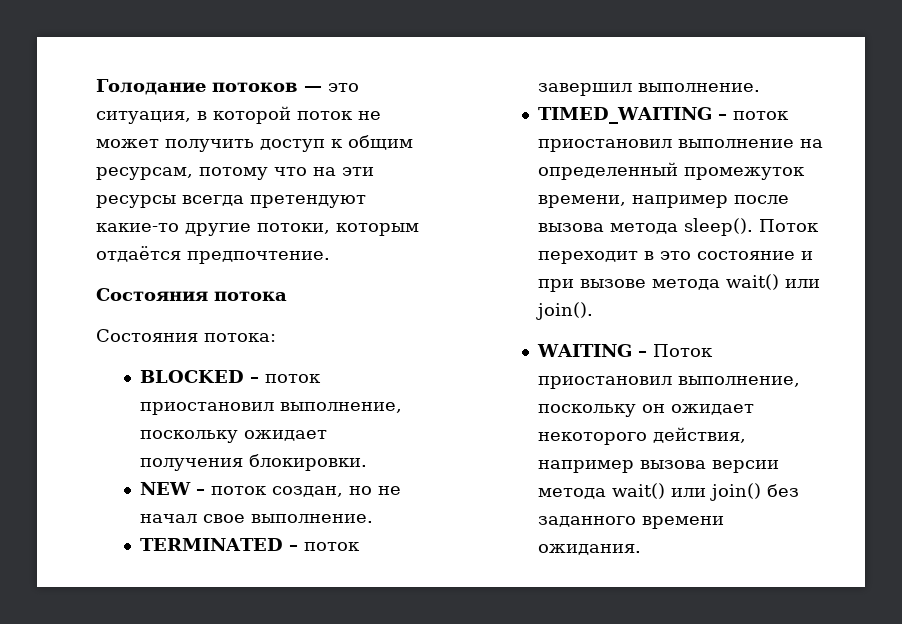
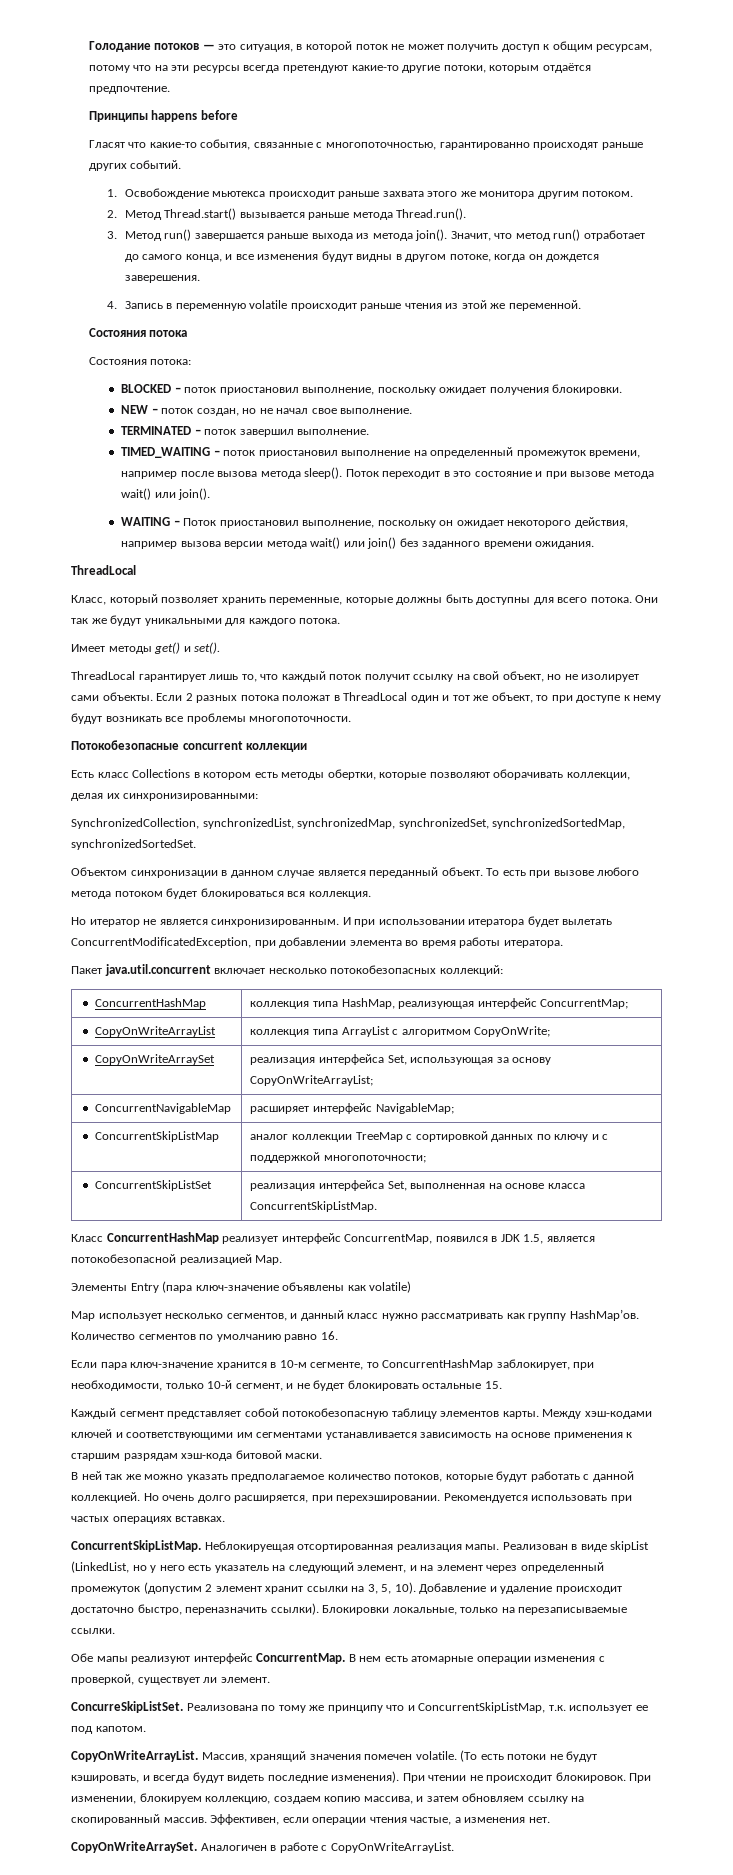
(330, 257) none -> [88,110,238,122] [88,139,643,150] [88,160,182,171] [106,188,634,199] [106,208,467,220] [106,229,645,241] [124,251,600,262] [124,275,200,283] [106,300,581,311] // Принципы happens before // Гласят что какие-то события, связанные с многопоточностью, гарантированно происходят раньше других событий. // 1. Освобождение мьютекса происходит раньше захвата этого же монитора другим потоком. // 2. Метод Thread.start() вызывается раньше метода Thread.run(). // 3. Метод run() завершается раньше выхода из метода join(). Значит, что метод run() отработает до самого конца, и все изменения будут видны в другом потоке, когда он дождется заверешения. // 4. Запись в переменную volatile происходит раньше чтения из этой же переменной.
(641, 549) none -> [71,565,136,575] [71,594,659,605] [71,615,341,626] [71,642,221,654] [71,671,640,682] [71,692,662,703] [71,713,352,724] [71,740,308,752] [71,769,630,780] [71,793,259,801] [71,818,626,829] [71,839,196,850] [71,867,640,878] [71,888,371,899] [71,916,613,927] [71,937,563,948] [71,964,503,976] [94,998,206,1009] [250,998,629,1009] [94,1026,216,1037] [250,1026,551,1037] [94,1054,215,1065] [250,1054,552,1065] [250,1075,374,1086] [94,1103,231,1114] [250,1103,454,1114] [94,1131,219,1142] [250,1131,609,1142] [250,1152,426,1163] [94,1180,212,1191] [250,1180,585,1191] [250,1201,378,1212] [71,1232,595,1244] [71,1254,283,1265] [71,1281,412,1293] [71,1309,639,1321] [71,1331,338,1342] [71,1359,595,1370] [71,1380,502,1391] [71,1408,652,1419] [71,1429,633,1440] [71,1450,323,1461] [71,1471,634,1482] [71,1492,632,1503] [71,1516,226,1524] [71,1540,650,1552] [71,1561,604,1573] [71,1582,622,1594] [71,1603,628,1615] [71,1628,115,1634] [71,1653,605,1664] [71,1674,270,1685] [71,1701,648,1713] [71,1726,146,1734] [71,1750,598,1762] [71,1771,652,1783] [71,1793,585,1804] [71,1814,550,1825] [71,1841,454,1853] // ThreadLocal // Класс, который позволяет хранить переменные, которые должны быть доступны для всего потока. Они так же будут уникальными для каждого потока. // Имеет методы get() и set(). // ThreadLocal гарантирует лишь то, что каждый поток получит ссылку на свой объект, но не изолирует сами объекты. Если 2 разных потока положат в ThreadLocal один и тот же объект, то при доступе к нему будут возникать все проблемы многопоточности. // Потокобезопасные concurrent коллекции // Есть класс Collections в котором есть методы обертки, которые позволяют оборачивать коллекции, делая их синхронизированными: // SynchronizedCollection, synchronizedList, synchronizedMap, synchronizedSet, synchronizedSortedMap, synchronizedSortedSet. // Объектом синхронизации в данном случае является переданный объект. То есть при вызове любого метода потоком будет блокироваться вся коллекция. // Но итератор не является синхронизированным. И при использовании итератора будет вылетать ConcurrentModificatedException, при добавлении элемента во время работы итератора. // Пакет java.util.concurrent включает несколько потокобезопасных коллекций: // ConcurrentHashMap | коллекция типа HashMap, реализующая интерфейс ConcurrentMap; // CopyOnWriteArrayList | коллекция типа ArrayList с алгоритмом CopyOnWrite; // CopyOnWriteArraySet | реализация интерфейса Set, использующая за основу CopyOnWriteArrayList; // ConcurrentNavigableMap | расширяет интерфейс NavigableMap; // ConcurrentSkipListMap | аналог коллекции TreeMap с сортировкой данных по ключу и с поддержкой многопоточности; // ConcurrentSkipListSet | реализация интерфейса Set, выполненная на основе класса ConcurrentSkipListMap. // Класс ConcurrentHashMap реализует интерфейс ConcurrentMap, появился в JDK 1.5, является потокобезопасной реализацией Map. // Элементы Entry (пара ключ-значение объявлены как volatile) // Map использует несколько сегментов, и данный класс нужно рассматривать как группу HashMap’ов. Количество сегментов по умолчанию равно 16. // Если пара ключ-значение хранится в 10-м сегменте, то ConcurrentHashMap заблокирует, при необходимости, только 10-й сегмент, и не будет блокировать остальные 15. // Каждый сегмент представляет собой потокобезопасную таблицу элементов карты. Между хэш-кодами ключей и соответствующими им сегментами устанавливается зависимость на основе применения к старшим разрядам хэш-кода битовой маски. // В ней так же можно указать предполагаемое количество потоков, которые будут работать с данной коллекцией. Но очень долго расширяется, при перехэшировании. Рекомендуется использовать при частых операциях вставках. // ConcurrentSkipListMap. Неблокируещая отсортированная реализация мапы. Реализован в виде skipList (LinkedList, но у него есть указатель на следующий элемент, и на элемент через определенный промежуток (допустим 2 элемент хранит ссылки на 3, 5, 10). Добавление и удаление происходит достаточно быстро, переназначить ссылки). Блокировки локальные, только на перезаписываемые ссылки. // Обе мапы реализуют интерфейс ConcurrentMap. В нем есть атомарные операции изменения с проверкой, существует ли элемент. // ConcurreSkipListSet. Реализована по тому же принципу что и ConcurrentSkipListMap, т.к. использует ее под капотом. // CopyOnWriteArrayList. Массив, хранящий значения помечен volatile. (То есть потоки не будут кэшировать, и всегда будут видеть последние изменения). При чтении не происходит блокировок. При изменении, блокируем коллекцию, создаем копию массива, и затем обновляем ссылку на скопированный массив. Эффективен, если операции чтения частые, а изменения нет. // CopyOnWriteArraySet. Аналогичен в работе с CopyOnWriteArrayList.

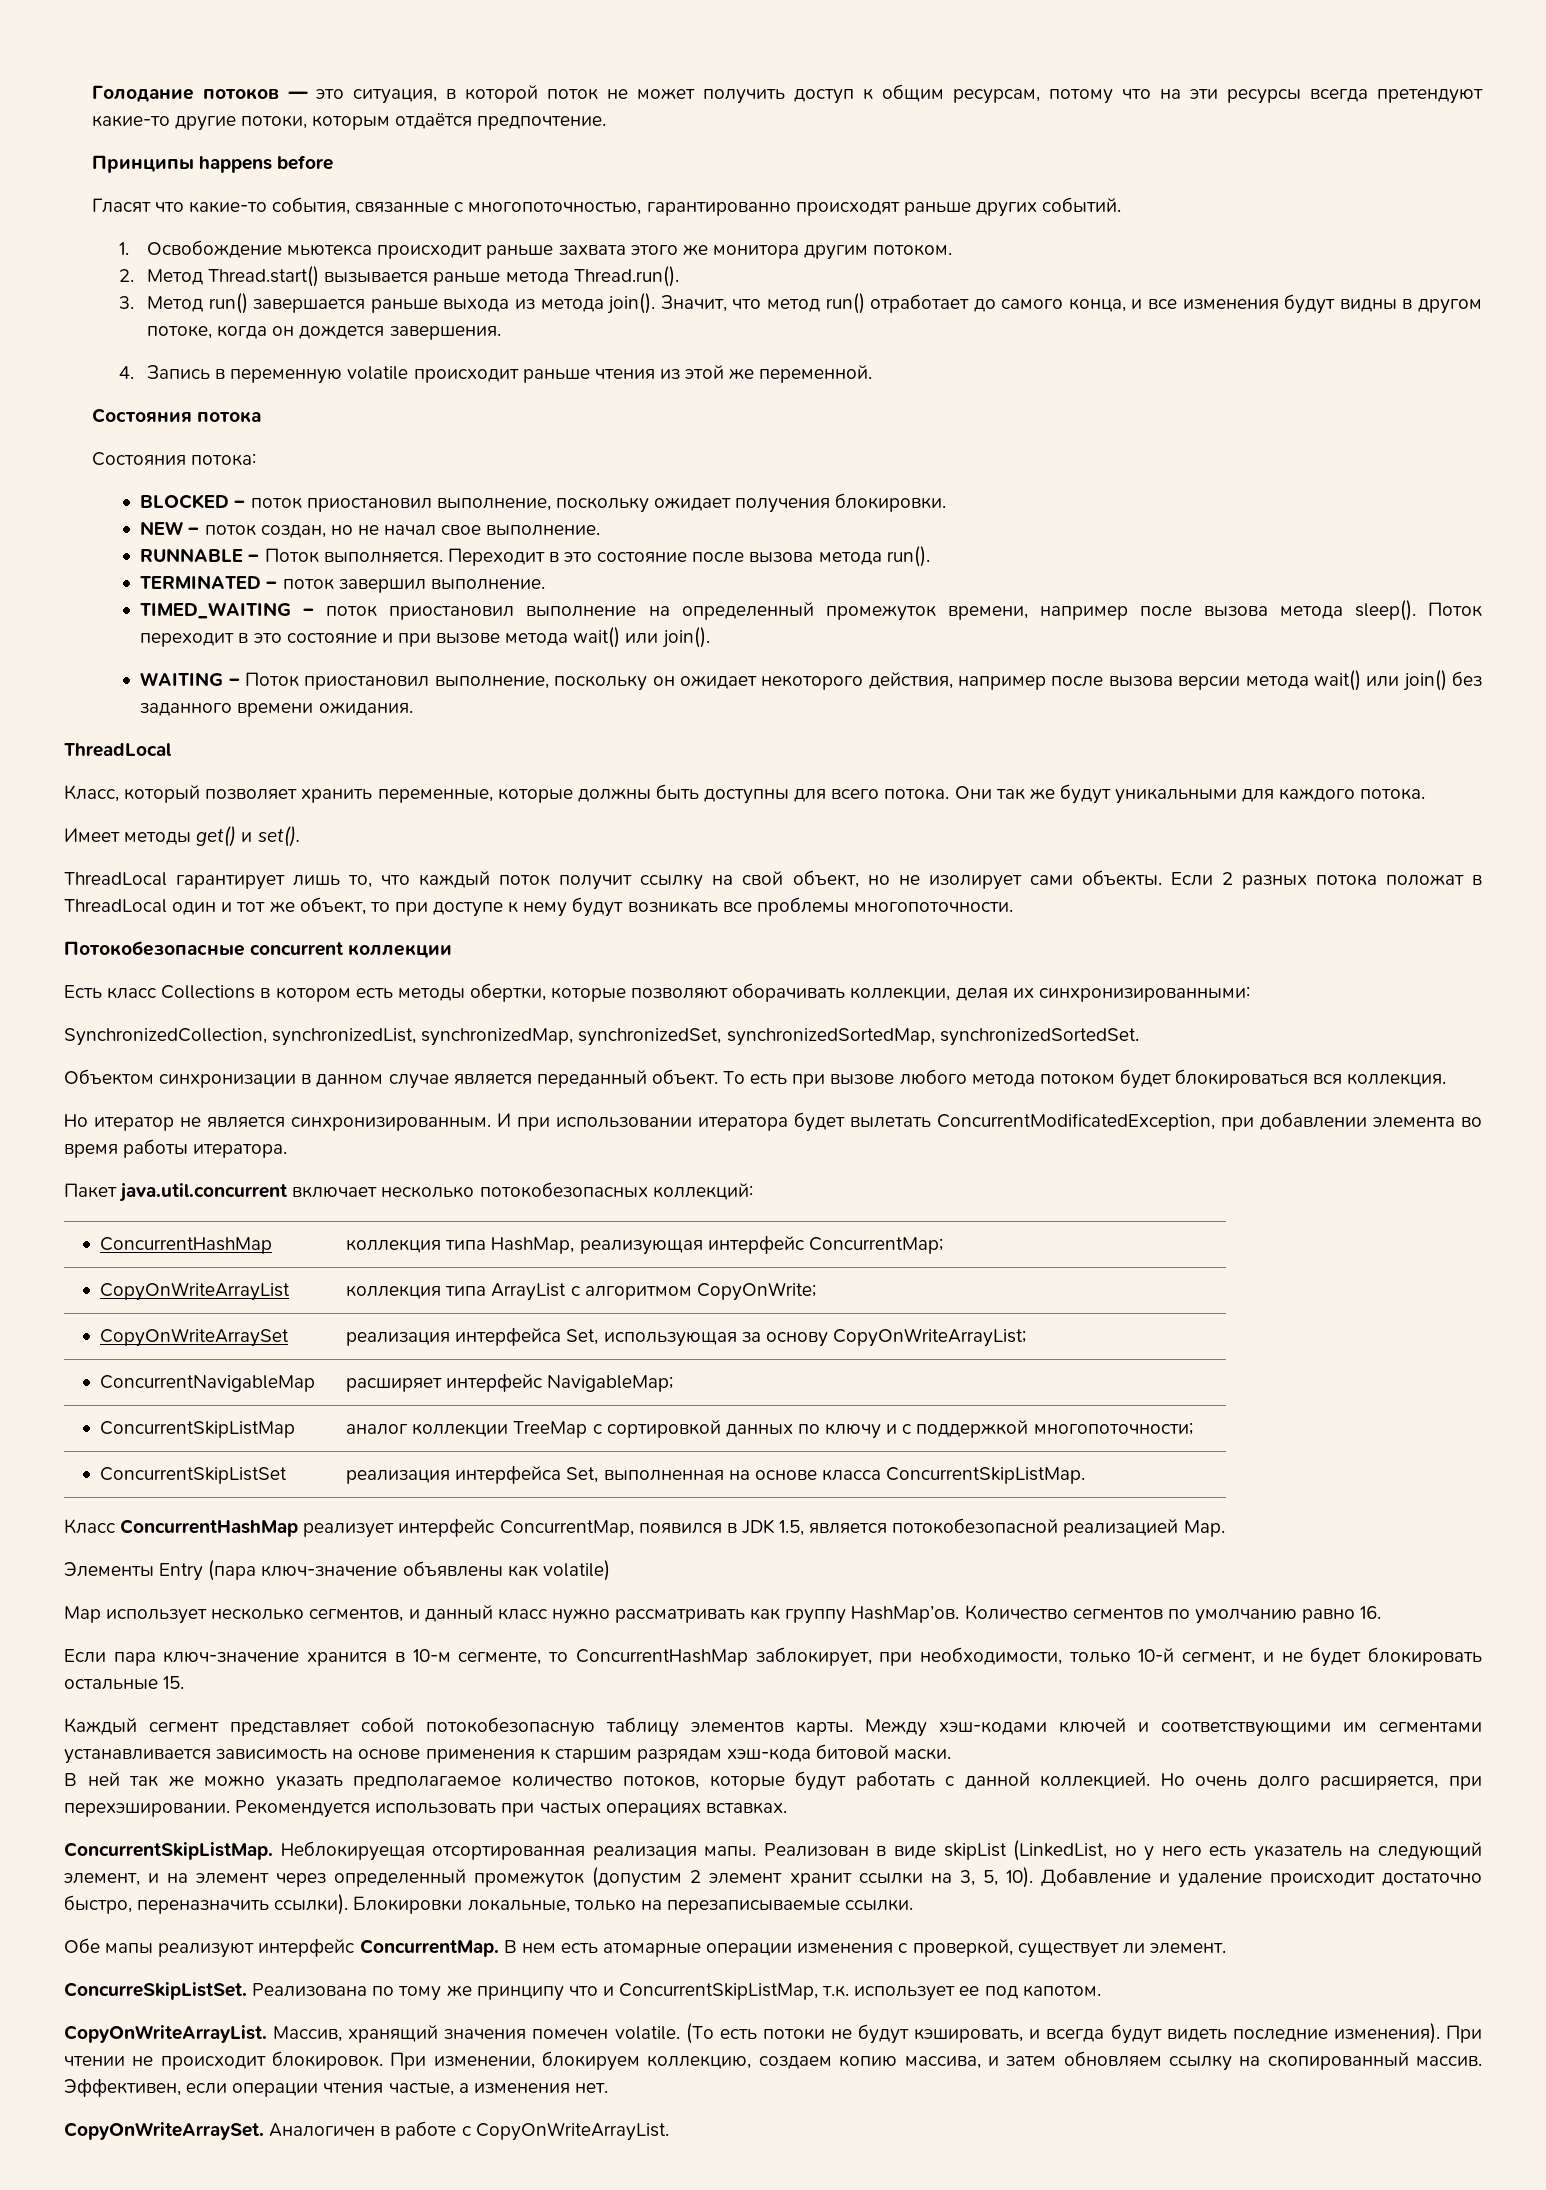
[124,275,200,283] заверешения. -> [389,326,501,340] завершения.
(413, 411) none -> [140,546,930,567] // RUNNABLE – Поток выполняется. Переходит в это состояние после вызова метода run().
(178, 545) none -> [1051,676,1104,687] после

